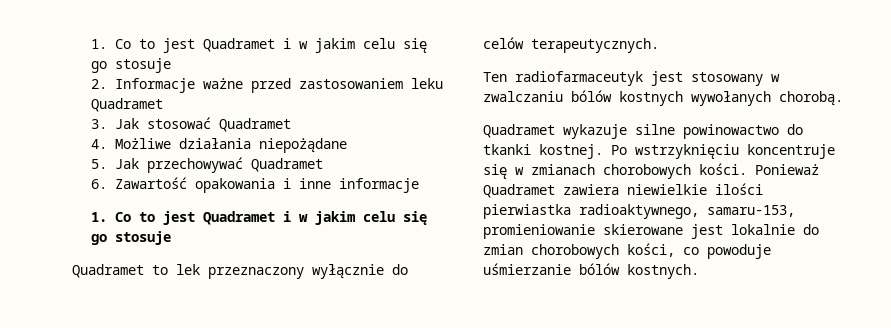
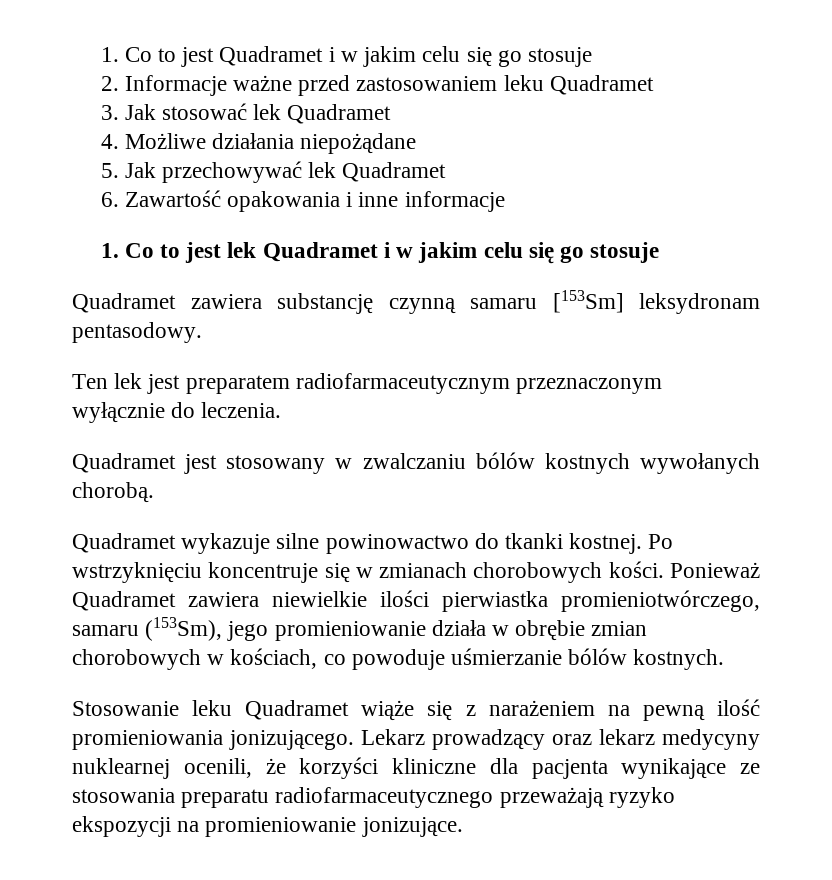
(212, 123) none -> [253,104,282,120] lek
(244, 165) none -> [308,162,337,178] lek
(196, 218) none -> [227,242,257,258] lek
[152,264,408,279] [483,37,659,53] [483,71,643,86] to lek przeznaczony wyłącznie do celów terapeutycznych. // Ten radiofarmaceutyk -> [190,290,760,314] [72,322,202,343] [72,373,663,394] [72,402,282,423] [72,453,176,473] zawiera substancję czynną samaru [153Sm] leksydronam pentasodowy. // Ten lek jest preparatem radiofarmaceutycznym przeznaczonym wyłącznie do leczenia. // Quadramet
[579,204,795,219] [483,224,819,239] [483,243,675,259] radioaktywnego, samaru-153, promieniowanie skierowane jest lokalnie do zmian chorobowych kości, -> [561,590,760,612] [72,617,648,641] [72,648,318,670] promieniotwórczego, samaru (153Sm), jego promieniowanie działa w obrębie zmian chorobowych w kościach,
(699, 271) none -> [72,699,760,721] [72,729,760,750] [72,757,760,779] [72,787,675,808] [72,816,463,837] // Stosowanie leku Quadramet wiąże się z narażeniem na pewną ilość promieniowania jonizującego. Lekarz prowadzący oraz lekarz medycyny nuklearnej ocenili, że korzyści kliniczne dla pacjenta wynikające ze stosowania preparatu radiofarmaceutycznego przeważają ryzyko ekspozycji na promieniowanie jonizujące.

